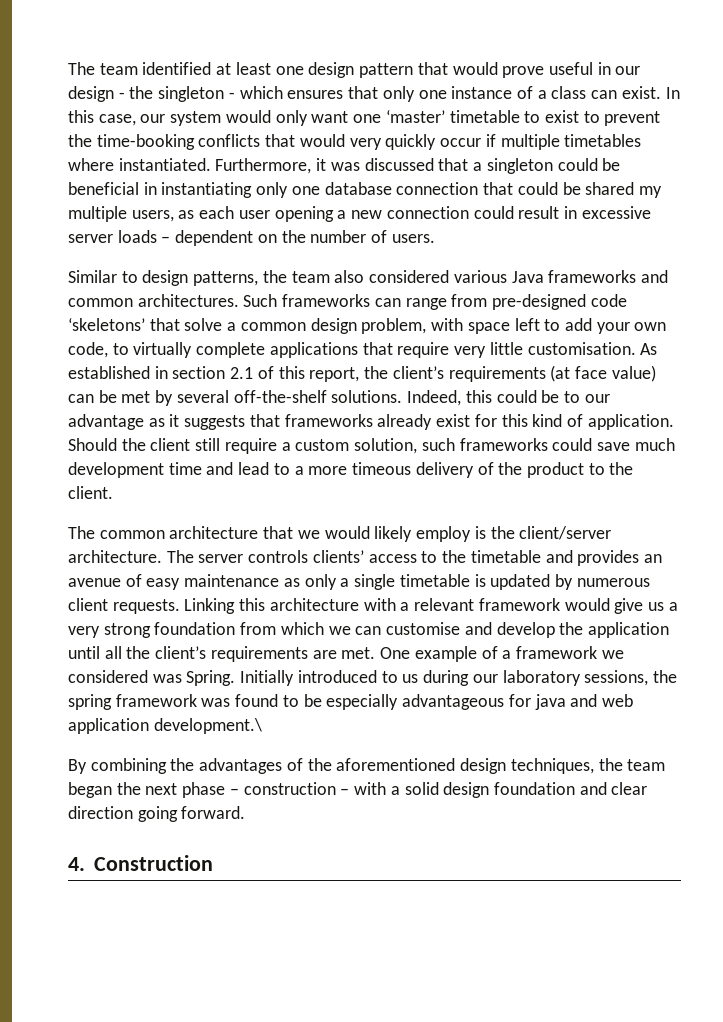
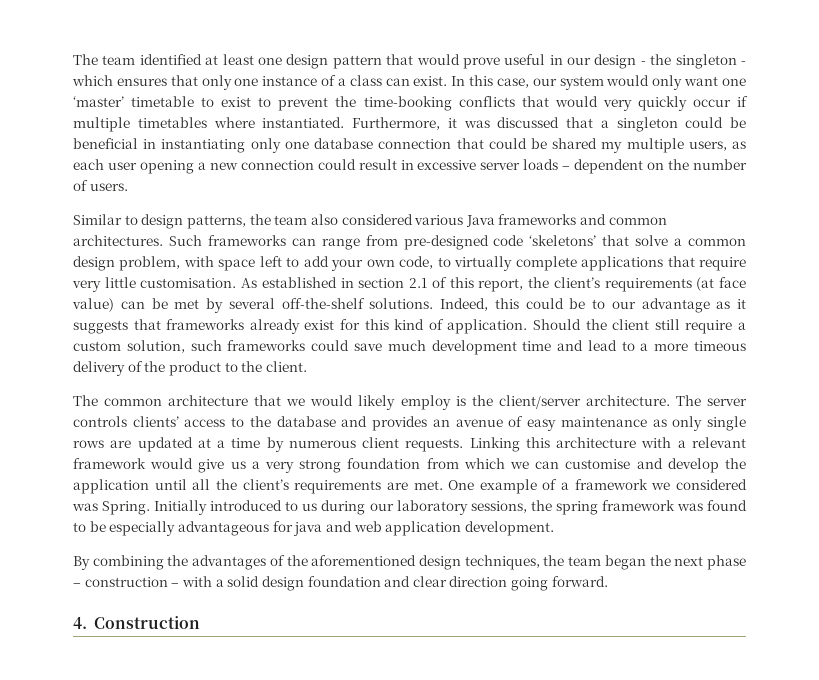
[470,550,541,563] timetable -> [276,416,336,427] database
[340,574,551,590] a single timetable is updated -> [707,416,747,431] [73,437,261,452] single rows are updated at a time
[153,718,262,734] development.\ -> [464,521,554,536] development.

